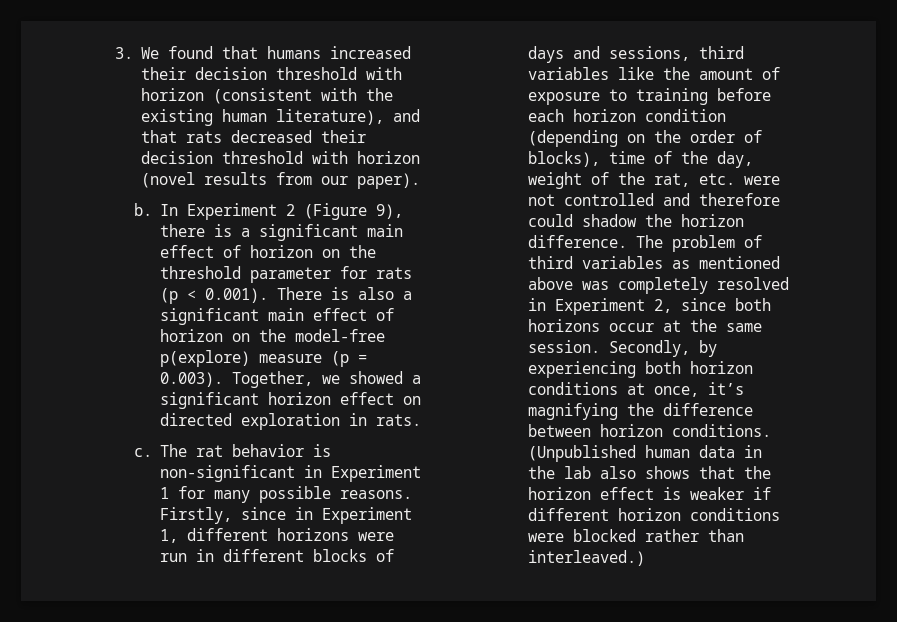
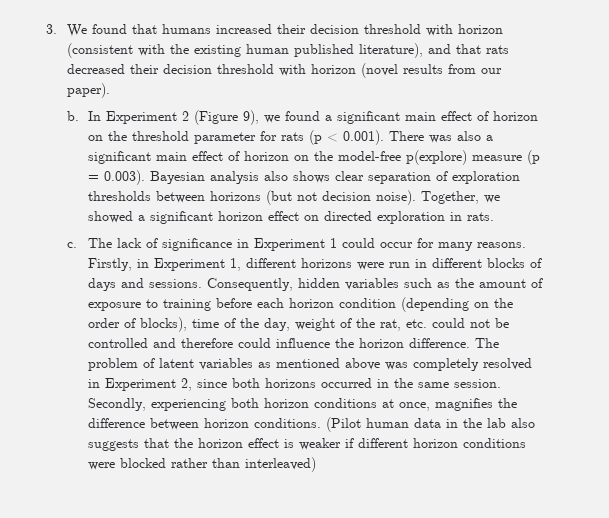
(267, 115) none -> [293,44,354,57] published
[160,224,233,237] there is -> [263,111,320,123] we found
[331,287,350,300] is -> [428,135,452,143] was
(224, 379) none -> [149,171,520,184] [87,190,416,205] Bayesian analysis also shows clear separation of exploration thresholds between horizons (but not decision noise).
[196,444,332,457] [160,465,296,482] rat behavior is non-significant -> [116,238,232,251] lack of significance
(170, 493) none -> [341,238,413,248] could occur
[259,486,332,503] possible -> (473, 246) none
[241,507,287,520] since -> (132, 264) none
[609,46,745,61] [528,67,655,80] sessions, third variables like -> [148,278,450,291] sessions. Consequently, hidden variables such as
[744,176,781,185] [528,194,556,206] were not -> [431,318,509,328] could not be
[582,214,638,227] shadow -> [275,338,330,348] influence
[528,256,574,269] third -> [158,358,194,368] latent
[609,320,682,332] occur at -> [320,378,389,388] occurred in
[699,340,718,357] by -> (146, 404) none
[708,382,745,395] [528,403,619,420] it’s magnifying -> [434,398,493,411] magnifies
[528,445,637,462] (Unpublished -> [325,417,361,432] (Pilot
[645,466,691,479] shows -> [87,439,139,451] suggests
[528,550,646,566] interleaved.) -> [244,457,316,472] interleaved)

